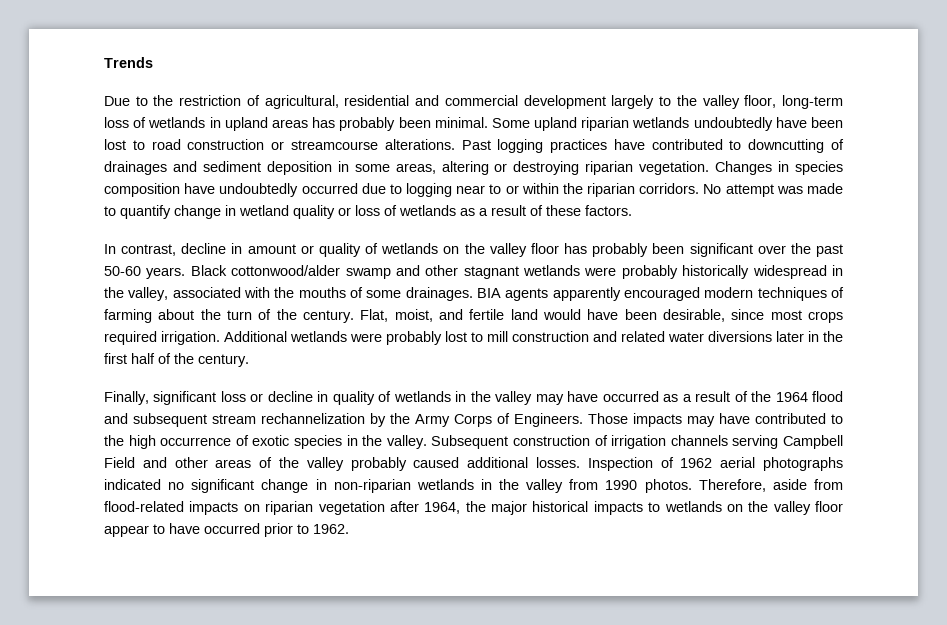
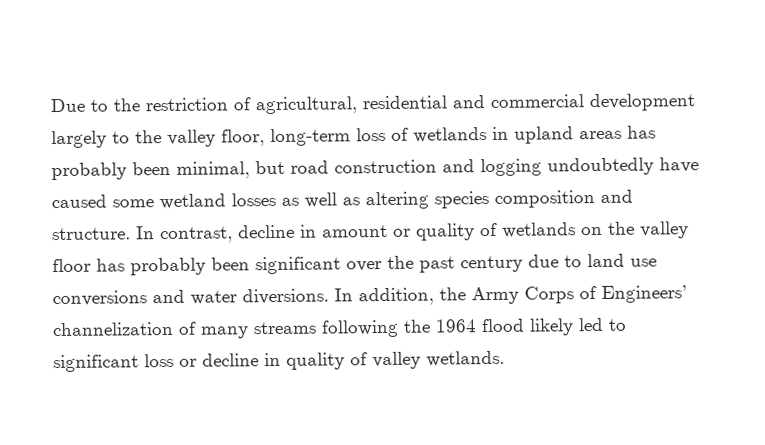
[104,57,153,68] Trends // -> (50, 105) none
[434,117,843,131] [104,139,845,153] [104,161,844,175] [104,183,843,197] [104,205,632,219] minimal. Some upland riparian wetlands undoubtedly have been lost to road construction or streamcourse alterations. Past logging practices have contributed to downcutting of drainages and sediment deposition in some areas, altering or destroying riparian vegetation. Changes in species composition have undoubtedly occurred due to logging near to or within the riparian corridors. No attempt was made to quantify change in wetland quality or loss of wetlands as a result of these factors. // -> [176,157,699,179] [51,189,633,210] [52,227,131,241] minimal, but road construction and logging undoubtedly have caused some wetland losses as well as altering species composition and structure.
[104,265,843,279] [104,287,844,301] [104,309,844,323] [104,331,843,345] [104,353,249,367] [104,391,149,405] 50-60 years. Black cottonwood/alder swamp and other stagnant wetlands were probably historically widespread in the valley, associated with the mouths of some drainages. BIA agents apparently encouraged modern techniques of farming about the turn of the century. Flat, moist, and fertile land would have been desirable, since most crops required irrigation. Additional wetlands were probably lost to mill construction and related water diversions later in the first half of the century. // Finally, -> [460,253,657,273] [52,285,687,307] [52,317,627,339] century due to land use conversions and water diversions. In addition, the Army Corps of Engineers’ channelization of many streams following the 1964 flood likely led to
[393,391,844,405] [104,413,843,427] [104,435,844,449] [104,457,843,471] [104,479,843,493] [104,501,843,515] [104,523,349,537] wetlands in the valley may have occurred as a result of the 1964 flood and subsequent stream rechannelization by the Army Corps of Engineers. Those impacts may have contributed to the high occurrence of exotic species in the valley. Subsequent construction of irrigation channels serving Campbell Field and other areas of the valley probably caused additional losses. Inspection of 1962 aerial photographs indicated no significant change in non-riparian wetlands in the valley from 1990 photos. Therefore, aside from flood-related impacts on riparian vegetation after 1964, the major historical impacts to wetlands on the valley floor appear to have occurred prior to 1962. -> [372,350,505,370] valley wetlands.

